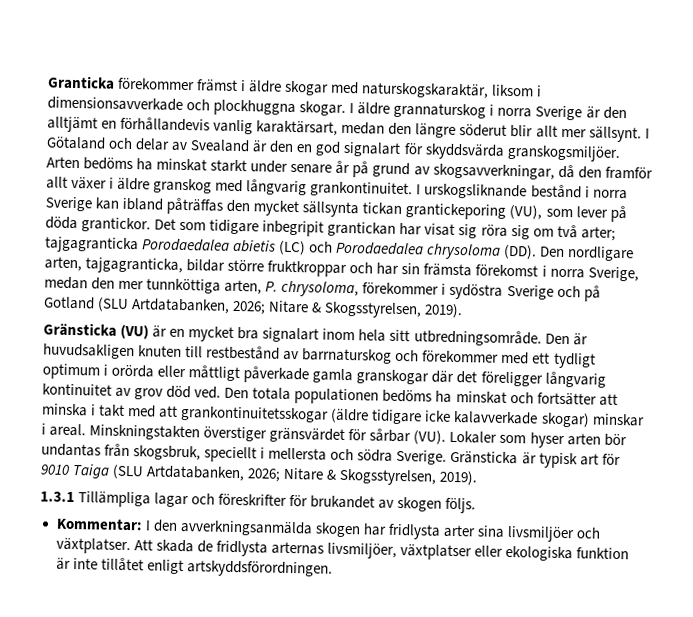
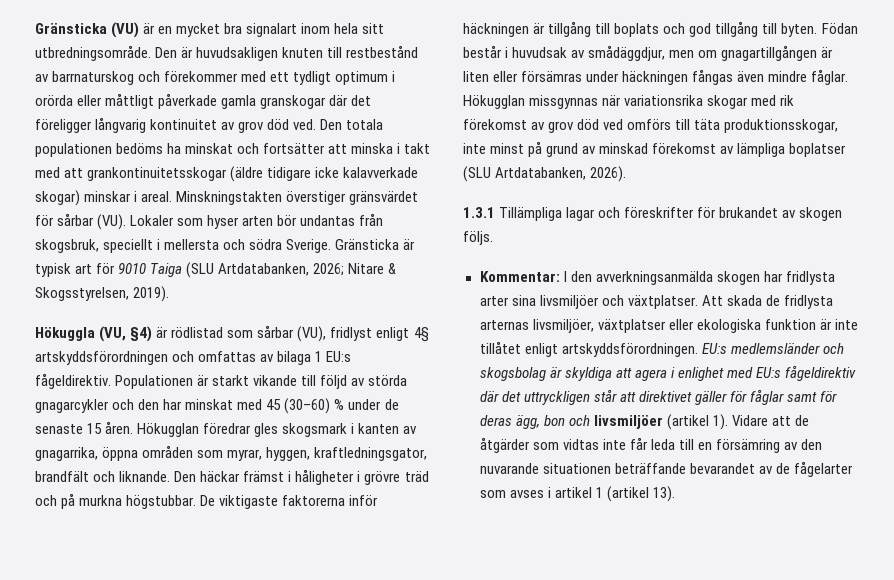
[47,75,543,99] [47,96,627,121] [47,116,650,143] [46,136,621,162] [46,156,653,180] [46,176,628,200] [45,196,627,223] [45,216,616,241] [44,236,635,262] [44,256,639,282] [44,276,601,302] [43,296,464,319] Granticka förekommer främst i äldre skogar med naturskogskaraktär, liksom i dimensionsavverkade och plockhuggna skogar. I äldre grannaturskog i norra Sverige är den alltjämt en förhållandevis vanlig karaktärsart, medan den längre söderut blir allt mer sällsynt. I Götaland och delar av Svealand är den en god signalart för skyddsvärda granskogsmiljöer. Arten bedöms ha minskat starkt under senare år på grund av skogsavverkningar, då den framför allt växer i äldre granskog med långvarig grankontinuitet. I urskogsliknande bestånd i norra Sverige kan ibland påträffas den mycket sällsynta tickan grantickeporing (VU), som lever på döda grantickor. Det som tidigare inbegripit grantickan har visat sig röra sig om två arter; tajgagranticka Porodaedalea abietis (LC) och Porodaedalea chrysoloma (DD). Den nordligare arten, tajgagranticka, bildar större fruktkroppar och har sin främsta förekomst i norra Sverige, medan den mer tunnköttiga arten, P. chrysoloma, förekommer i sydöstra Sverige och på Gotland (SLU Artdatabanken, 2026; Nitare & Skogsstyrelsen, 2019). // -> (35, 28) none
(479, 478) none -> [35,325,429,342] [35,351,352,365] [35,373,408,389] [35,398,399,414] [35,421,418,437] [35,445,428,461] [35,469,429,485] [35,493,379,509] [463,21,858,37] [463,45,834,61] [463,69,849,85] [463,95,795,109] [463,119,839,133] [463,141,847,157] [463,166,627,182] // Hökuggla (VU, §4) är rödlistad som sårbar (VU), fridlyst enligt 4§ artskyddsförordningen och omfattas av bilaga 1 EU:s fågeldirektiv. Populationen är starkt vikande till följd av störda gnagarcykler och den har minskat med 45 (30–60) % under de senaste 15 åren. Hökugglan föredrar gles skogsmark i kanten av gnagarrika, öppna områden som myrar, hyggen, kraftledningsgator, brandfält och liknande. Den häckar främst i håligheter i grövre träd och på murkna högstubbar. De viktigaste faktorerna inför häckningen är tillgång till boplats och god tillgång till byten. Födan består i huvudsak av smådäggdjur, men om gnagartillgången är liten eller försämras under häckningen fångas även mindre fåglar. Hökugglan missgynnas när variationsrika skogar med rik förekomst av grov död ved omförs till täta produktionsskogar, inte minst på grund av minskad förekomst av lämpliga boplatser (SLU Artdatabanken, 2026).
(333, 569) none -> [701,343,844,354] [479,365,856,381] [479,389,838,405] [479,414,809,430] [479,437,823,453] [479,461,853,477] [479,486,675,502] EU:s medlemsländer och skogsbolag är skyldiga att agera i enlighet med EU:s fågeldirektiv där det uttryckligen står att direktivet gäller för fåglar samt för deras ägg, bon och livsmiljöer (artikel 1). Vidare att de åtgärder som vidtas inte får leda till en försämring av den nuvarande situationen beträffande bevarandet av de fågelarter som avses i artikel 1 (artikel 13).

